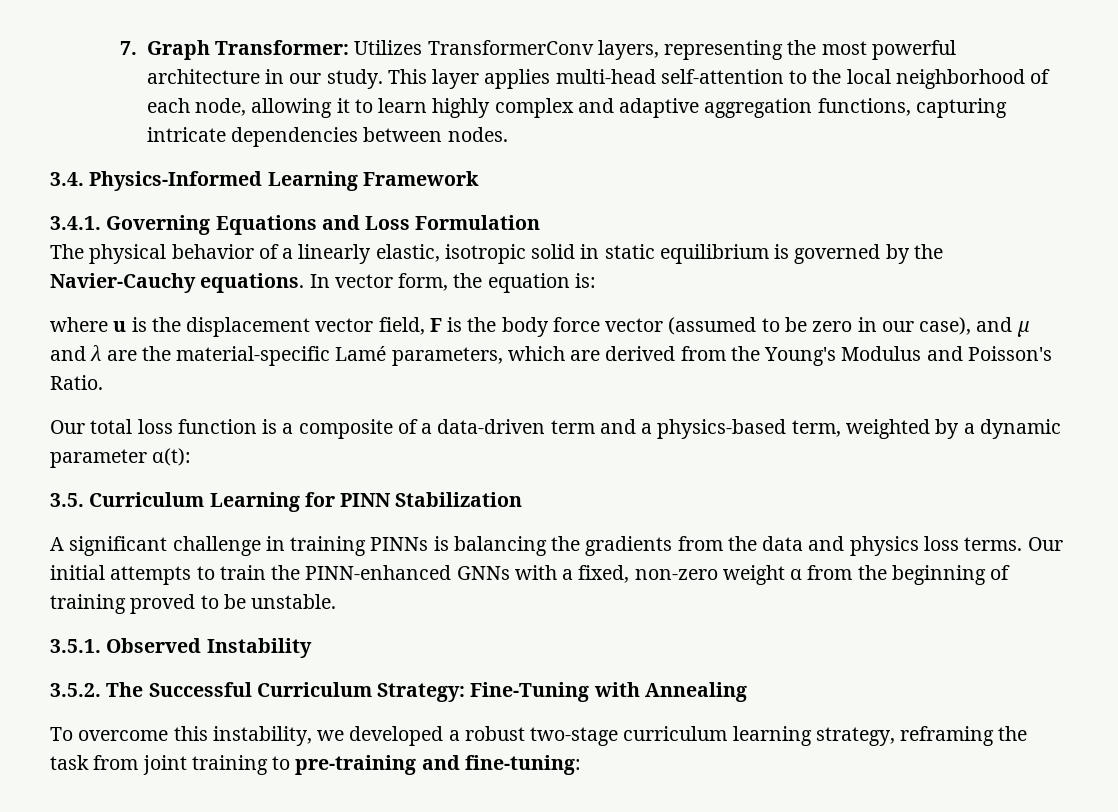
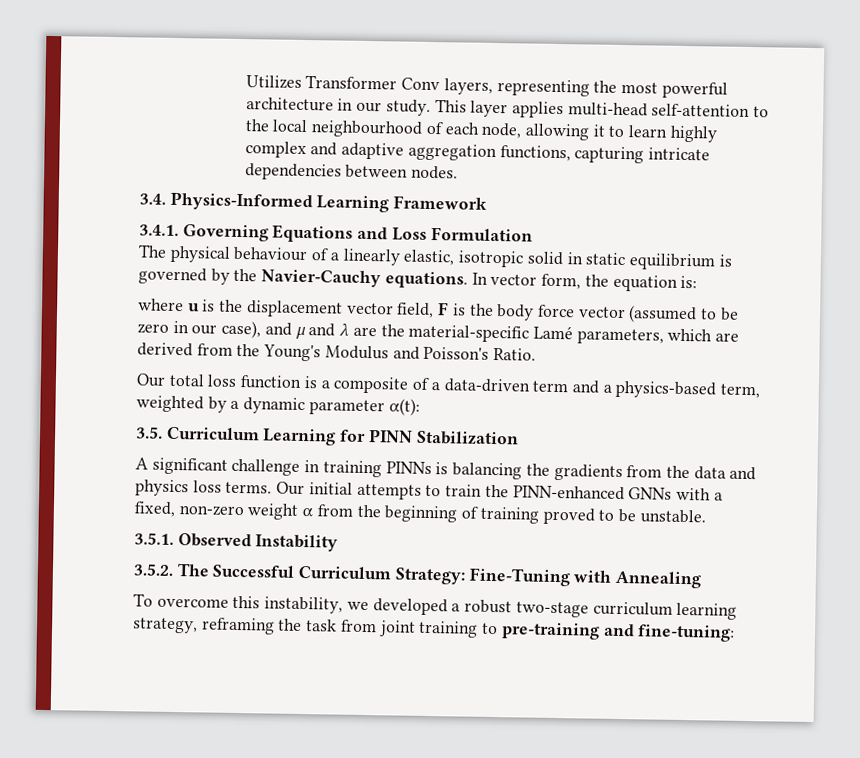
[120,40,594,60] 7. Graph Transformer: Utilizes TransformerConv -> [245,75,441,91] Utilizes Transformer Conv
[895,69,1025,89] neighborhood -> [311,120,424,138] neighbourhood
[171,244,254,259] behavior -> [233,246,309,262] behaviour

